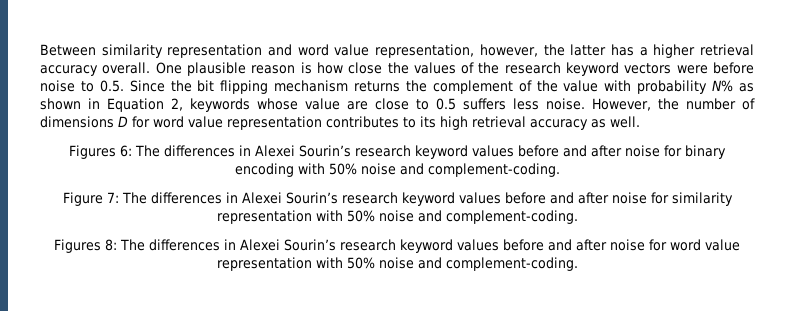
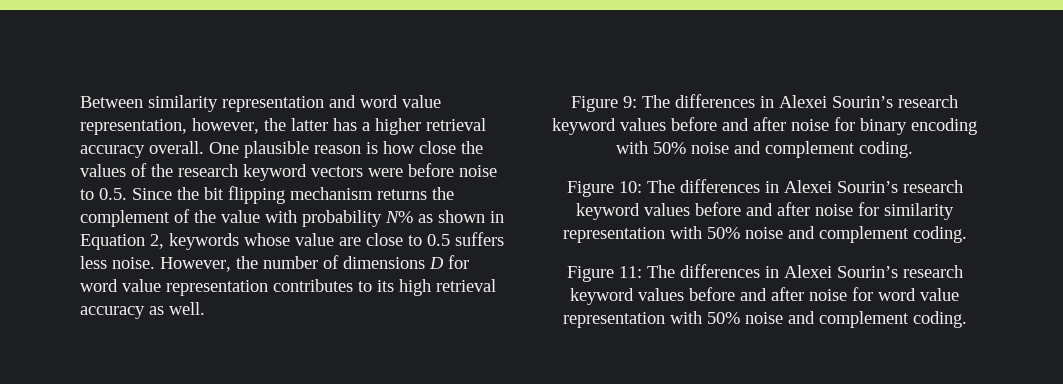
[69,145,132,159] Figures 6: -> [571,96,637,112] Figure 9:
[427,163,560,177] [62,192,119,206] complement-coding. // Figure 7: -> [765,141,913,158] [566,181,642,197] complement coding. // Figure 10:
[445,210,578,224] [54,239,117,253] complement-coding. // Figures 8: -> [818,226,967,243] [566,266,642,282] complement coding. // Figure 11:
[445,257,578,271] complement-coding. -> [818,311,967,328] complement coding.

